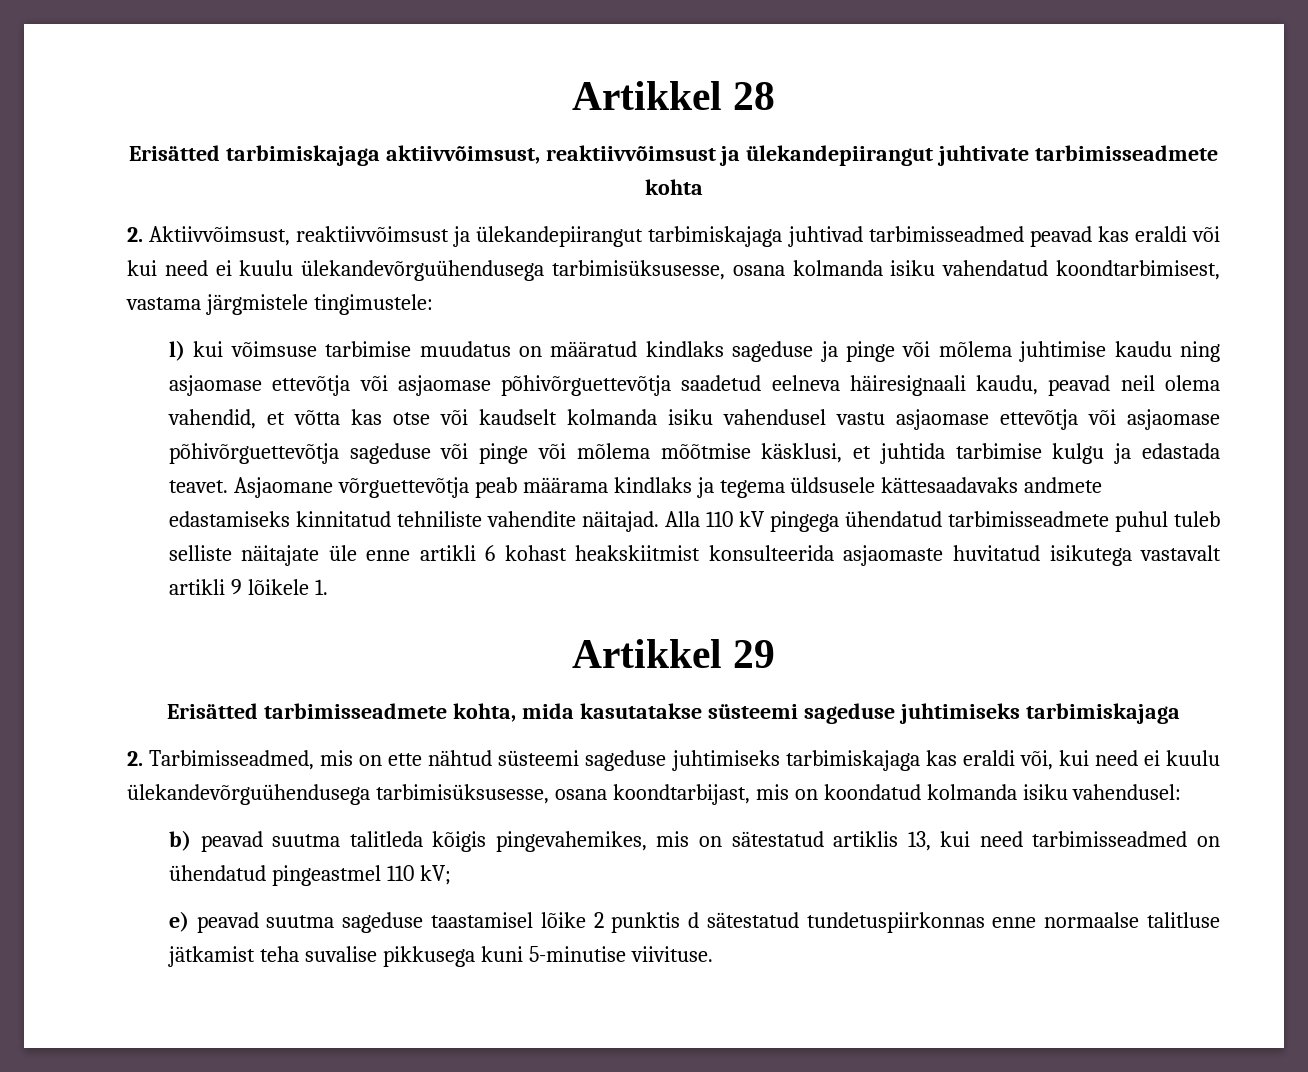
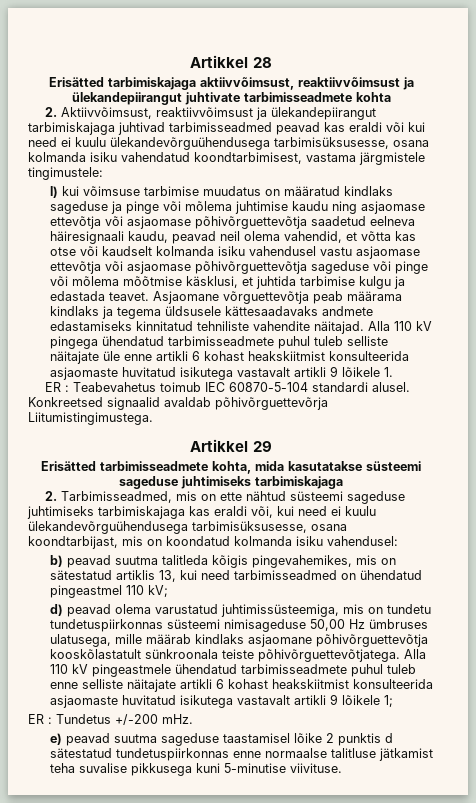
(328, 587) none -> [44,382,410,392] [28,397,328,410] [28,412,153,425] // ER : Teabevahetus toimub IEC 60870-5-104 standardi alusel. Konkreetsed signaalid avaldab põhivõrguettevõrja Liitumistingimustega.
(451, 875) none -> [49,604,431,617] [49,619,428,632] [49,634,428,647] [49,649,426,662] [49,664,416,677] [49,679,433,692] [49,694,393,708] [28,714,193,725] // d) peavad olema varustatud juhtimissüsteemiga, mis on tundetu tundetuspiirkonnas süsteemi nimisageduse 50,00 Hz ümbruses ulatusega, mille määrab kindlaks asjaomane põhivõrguettevõtja kooskõlastatult sünkroonala teiste põhivõrguettevõtjatega. Alla 110 kV pingeastmele ühendatud tarbimisseadmete puhul tuleb enne selliste näitajate artikli 6 kohast heakskiitmist konsulteerida asjaomaste huvitatud isikutega vastavalt artikli 9 lõikele 1; // ER : Tundetus +/-200 mHz.

